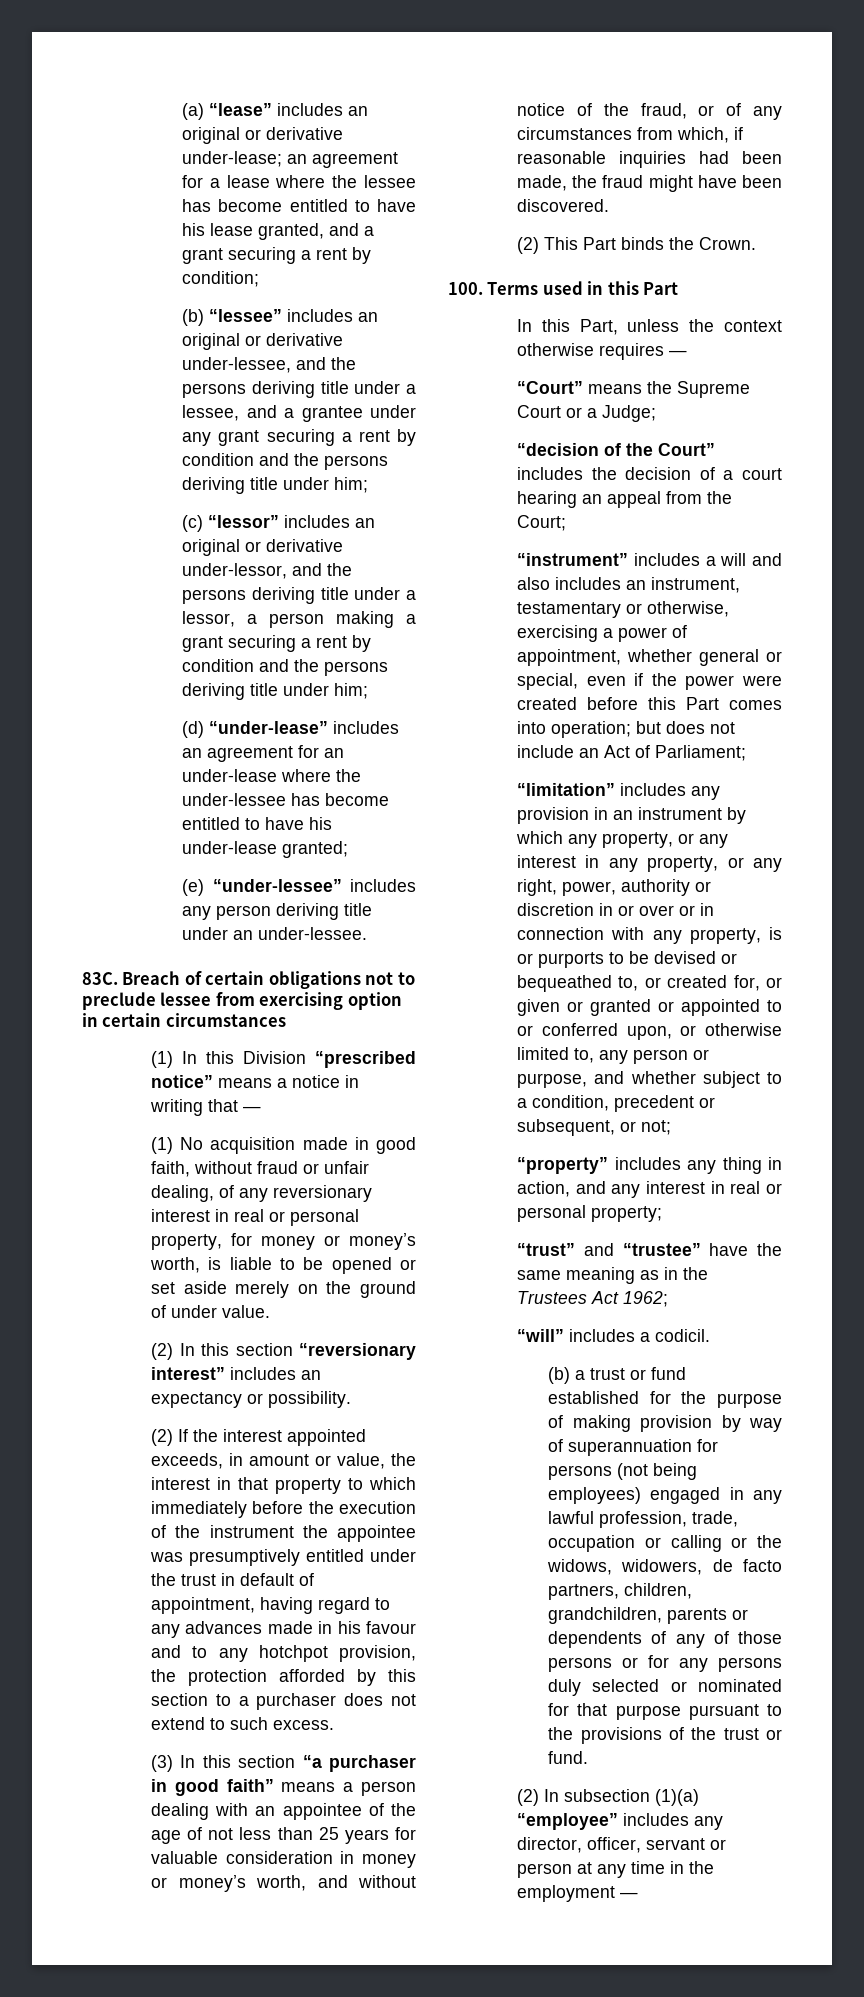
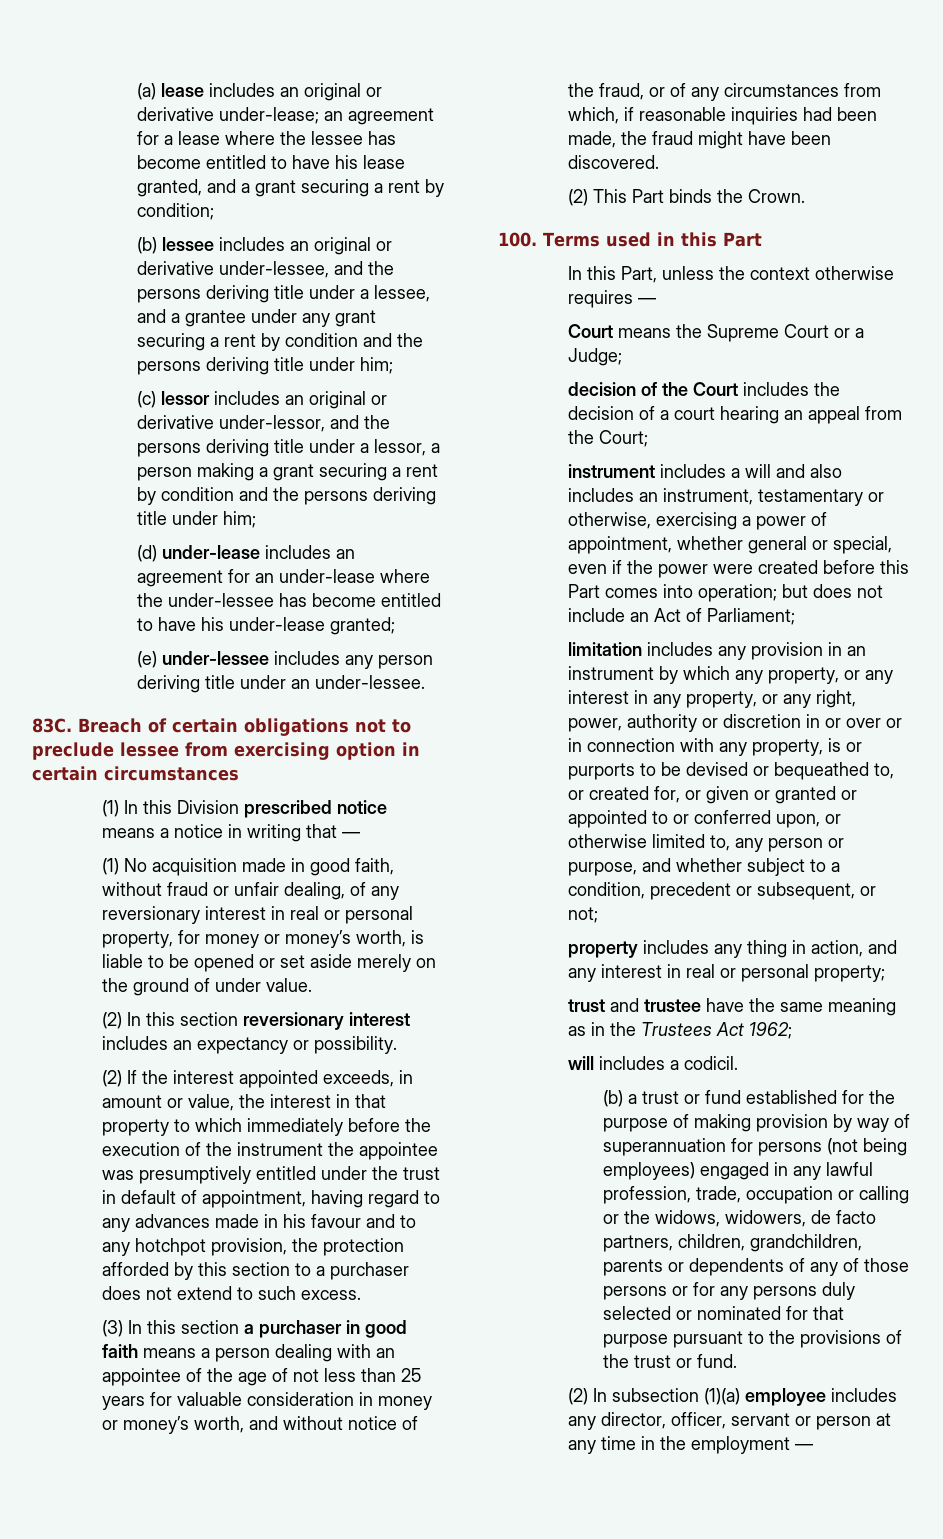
[209,103,273,116] “lease” -> [161,83,205,97] lease
[209,309,283,322] “lessee” -> [162,237,215,251] lessee
[208,515,280,528] “lessor” -> [161,391,211,405] lessor
[209,721,329,734] “under-lease” -> [162,545,261,559] under-lease
[212,879,342,892] “under-lessee” -> [162,651,270,665] under-lessee
[315,1051,416,1068] [151,1075,214,1088] “prescribed notice” -> [244,800,388,818] prescribed notice
[299,1343,416,1360] [151,1367,226,1380] “reversionary interest” -> [243,1012,411,1030] reversionary interest
[302,1755,322,1768] “a -> [244,1324,255,1334] a
[226,1779,274,1792] faith” -> [102,1344,139,1358] faith
[517,381,584,394] “Court” -> [568,324,614,338] Court
[517,443,716,456] “decision of the Court” -> [568,382,739,396] decision of the Court
[517,553,629,566] “instrument” -> [568,464,656,478] instrument
[517,783,616,796] “limitation” -> [568,642,643,656] limitation
[517,1157,609,1174] “property” -> [568,941,639,958] property
[517,1243,701,1256] “trust” and “trustee” -> [568,998,702,1012] trust and trustee
[517,1329,565,1342] “will” -> [568,1056,595,1070] will
[517,1813,619,1830] “employee” -> [745,1388,827,1406] employee

